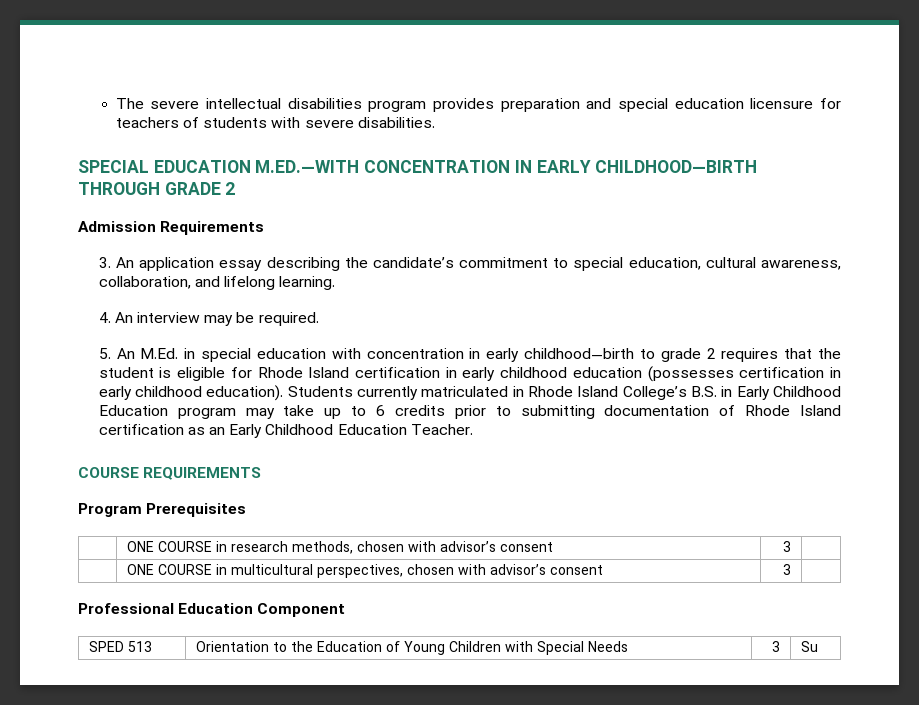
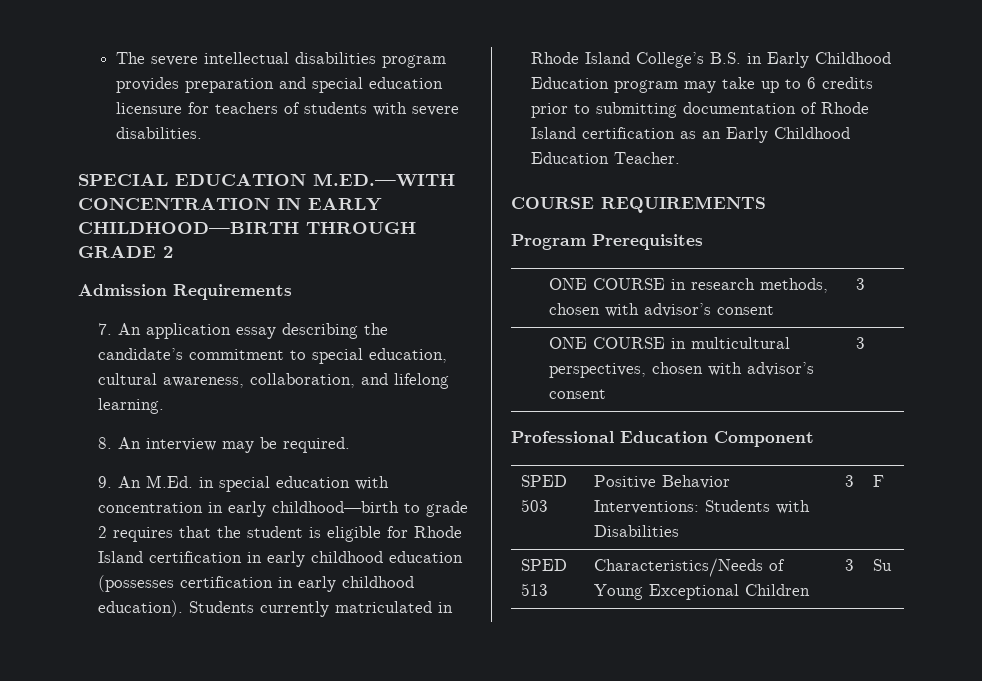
[98,257,111,268] 3. -> [98,323,113,335] 7.
[98,312,111,323] 4. -> [98,437,113,449] 8.
[98,348,111,359] 5. -> [98,476,113,488] 9.
[128,641,153,652] [196,641,383,652] 513 | Orientation to the Education -> [521,499,549,512] [594,475,731,489] [594,500,811,514] [594,525,680,537] [844,475,854,487] [873,475,885,487] [521,559,568,571] [521,583,549,596] [594,558,764,577] 503 | Positive Behavior Interventions: Students with Disabilities | 3 | F // SPED 513 | Characteristics/Needs
(446, 648) none -> [649,584,740,600] Exceptional
[505,641,629,655] with Special Needs -> (811, 590) none

